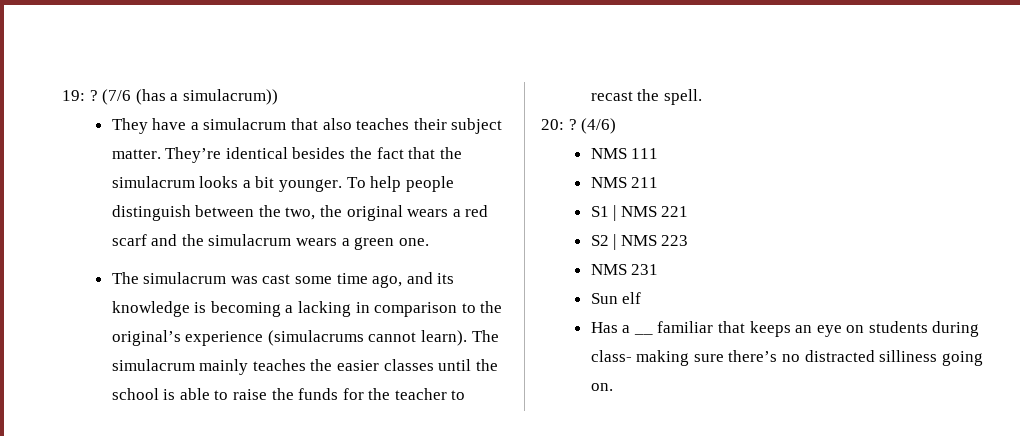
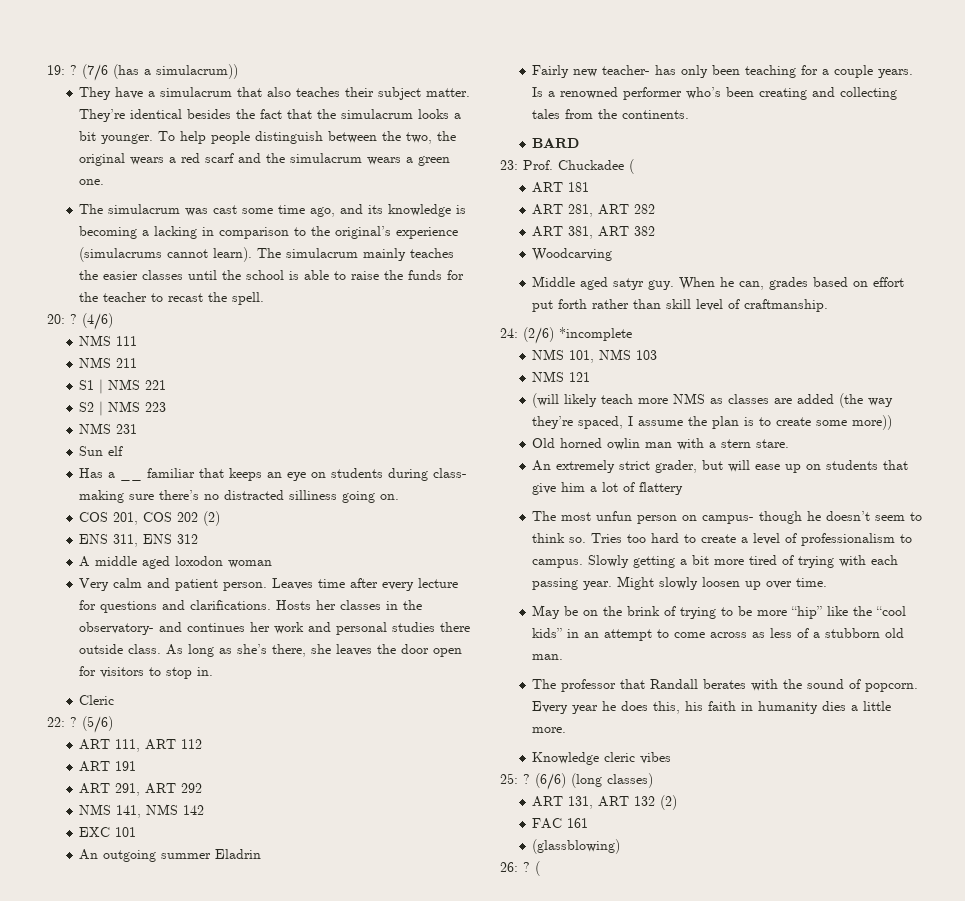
(613, 387) none -> [79,511,221,526] [79,534,199,547] [79,556,273,569] [79,578,459,591] [79,600,423,613] [79,622,471,635] [79,644,463,657] [79,666,214,679] [79,695,115,705] [47,716,113,733] [79,739,203,752] [79,761,137,772] [79,783,203,796] [79,804,205,818] [79,827,137,837] [79,849,262,862] [532,65,914,78] [532,87,898,100] [532,109,690,119] [532,138,580,148] [500,159,634,174] [532,182,590,193] [532,204,656,217] [532,226,656,239] [532,248,613,261] [532,276,905,290] [532,299,829,312] [500,327,632,344] [532,349,658,363] [532,371,591,382] [532,393,894,408] [532,415,893,430] [532,438,790,450] [532,460,909,473] [532,482,684,495] [532,511,923,524] [532,533,913,546] [532,555,899,568] [532,576,828,590] [532,605,907,619] [532,628,905,641] [532,654,564,660] [532,679,919,692] [532,701,892,714] [532,727,567,733] [532,752,672,765] [500,773,653,790] [532,795,678,810] [532,818,589,829] [532,839,621,854] [500,861,540,876] // COS 201, COS 202 (2) // ENS 311, ENS 312 // A middle aged loxodon woman // Very calm and patient person. Leaves time after every lecture for questions and clarifications. Hosts her classes in the observatory- and continues her work and personal studies there outside class. As long as she’s there, she leaves the door open for visitors to stop in. // Cleric // 22: ? (5/6) // ART 111, ART 112 // ART 191 // ART 291, ART 292 // NMS 141, NMS 142 // EXC 101 // An outgoing summer Eladrin // Fairly new teacher- has only been teaching for a couple years. Is a renowned performer who’s been creating and collecting tales from the continents. // BARD // 23: Prof. Chuckadee ( // ART 181 // ART 281, ART 282 // ART 381, ART 382 // Woodcarving // Middle aged satyr guy. When he can, grades based on effort put forth rather than skill level of craftmanship. // 24: (2/6) *incomplete // NMS 101, NMS 103 // NMS 121 // (will likely teach more NMS as classes are added (the way they’re spaced, I assume the plan is to create some more)) // Old horned owlin man with a stern stare. // An extremely strict grader, but will ease up on students that give him a lot of flattery // The most unfun person on campus- though he doesn’t seem to think so. Tries too hard to create a level of professionalism to campus. Slowly getting a bit more tired of trying with each passing year. Might slowly loosen up over time. // May be on the brink of trying to be more “hip” like the “cool kids” in an attempt to come across as less of a stubborn old man. // The professor that Randall berates with the sound of popcorn. Every year he does this, his faith in humanity dies a little more. // Knowledge cleric vibes // 25: ? (6/6) (long classes) // ART 131, ART 132 (2) // FAC 161 // (glassblowing) // 26: ? (

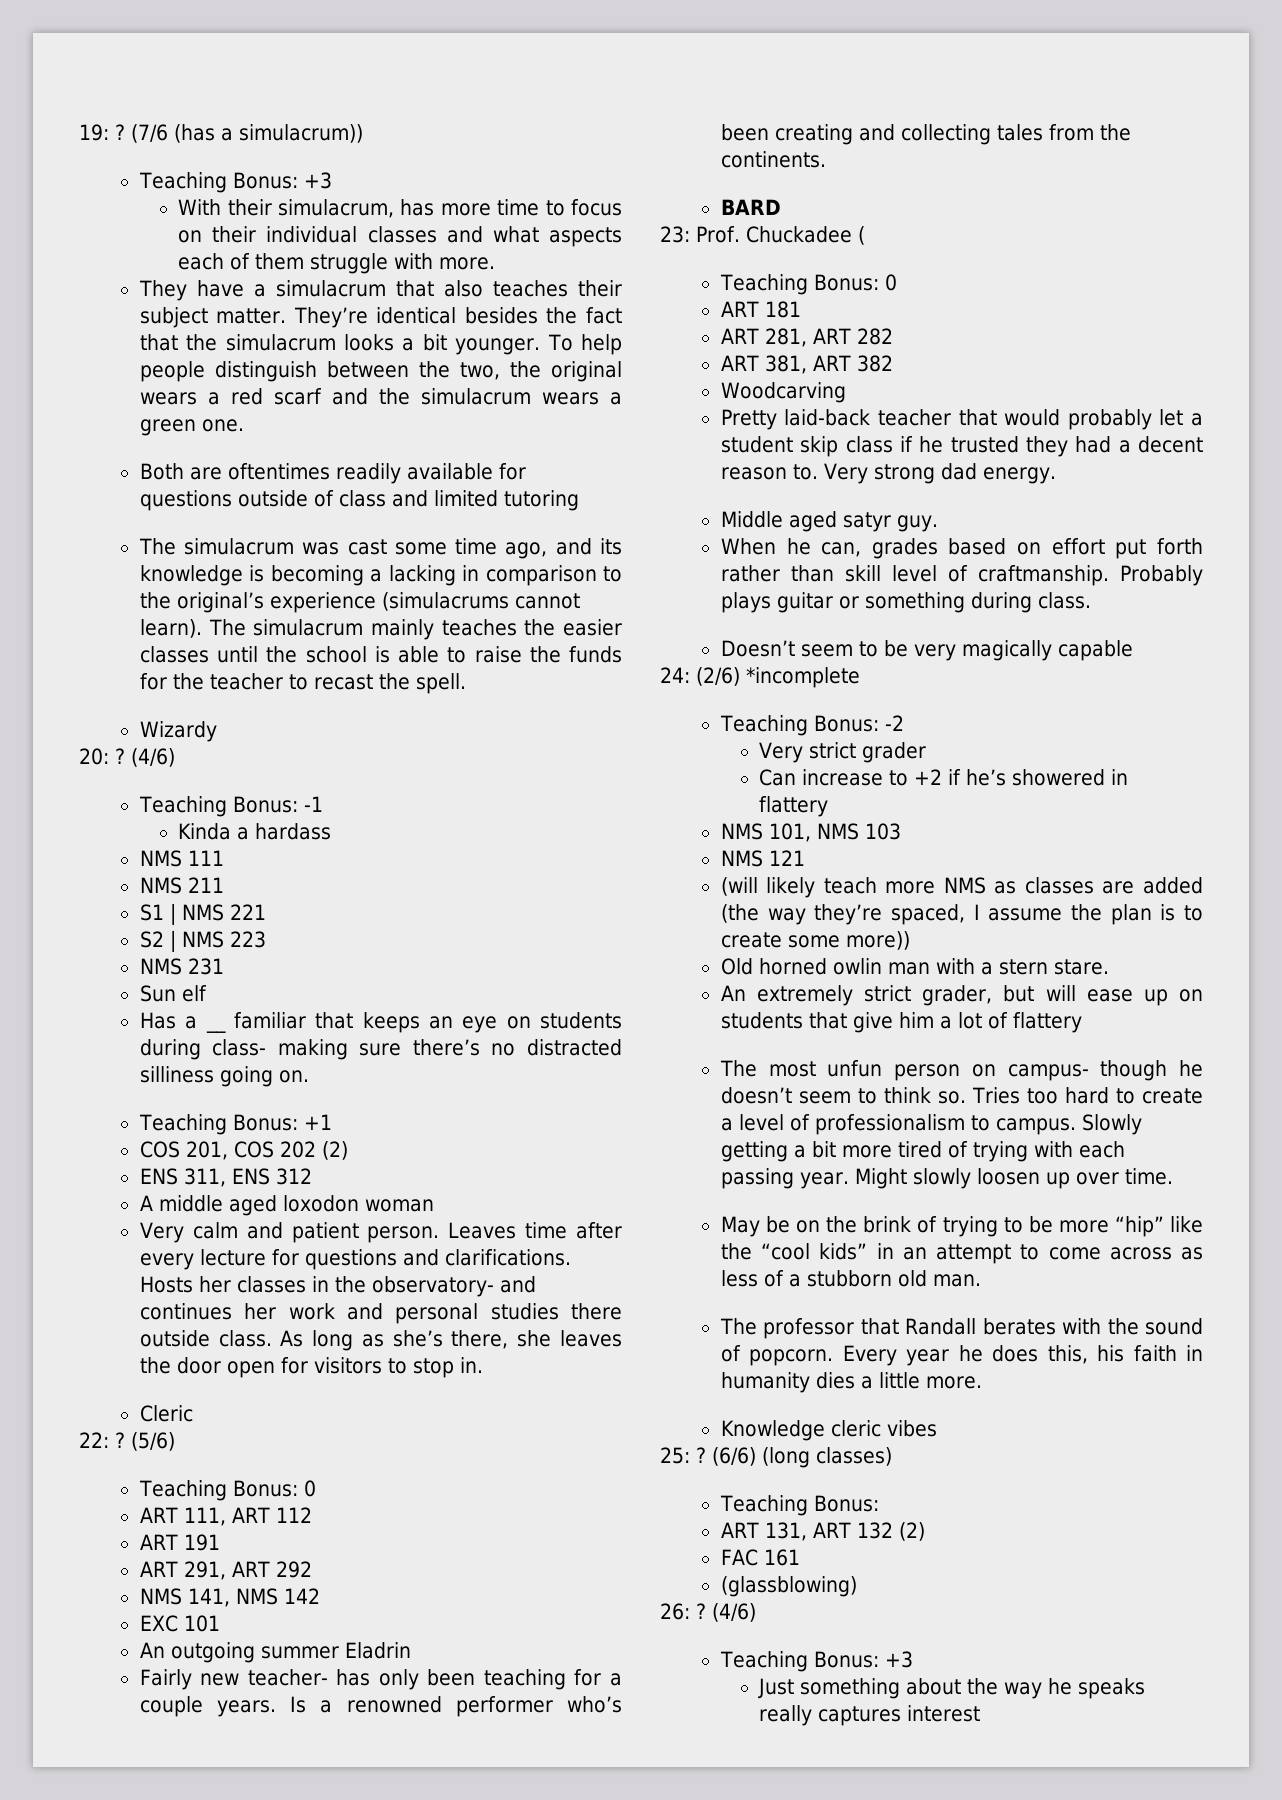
(238, 71) none -> [138,172,332,193] [178,199,622,218] [178,226,622,247] [178,253,496,274] // Teaching Bonus: +3 // With their simulacrum, has more time to focus on their individual classes and what aspects each of them struggle with more.
(105, 182) none -> [139,463,526,484] [139,490,579,511] // Both are oftentimes readily available for questions outside of class and limited tutoring
(265, 298) none -> [139,721,217,742] // Wizardy
(113, 321) none -> [138,796,323,817] [178,823,332,840] // Teaching Bonus: -1 // Kinda a hardass
(400, 497) none -> [138,1114,332,1135] // Teaching Bonus: +1
(113, 724) none -> [138,1480,316,1501] // Teaching Bonus: 0
(634, 166) none -> [719,274,897,295] // Teaching Bonus: 0
(613, 254) none -> [720,409,1203,430] [720,436,1203,457] [720,463,1056,484] // Pretty laid-back teacher that would probably let a student skip class if he trusted they had a decent reason to. Very strong dad energy.
(675, 285) none -> (938, 523) //
[500,327,632,344] // 24: (2/6) *incomplete -> [1120,565,1203,586] [720,592,1091,613] [720,640,1133,661] [660,667,860,688] [719,715,904,736] [759,742,927,763] [759,769,1129,786] [759,796,829,817] Probably plays guitar or something during class. // Doesn’t seem to be very magically capable // 24: (2/6) *incomplete // Teaching Bonus: -2 // Very strict grader // Can increase to +2 if he’s showered in flattery
(653, 780) none -> [719,1495,879,1516] // Teaching Bonus:
[535,861,540,876] ( -> [712,1603,756,1622] [719,1651,913,1672] [758,1678,1146,1699] [759,1705,981,1726] (4/6) // Teaching Bonus: +3 // Just something about the way he speaks really captures interest

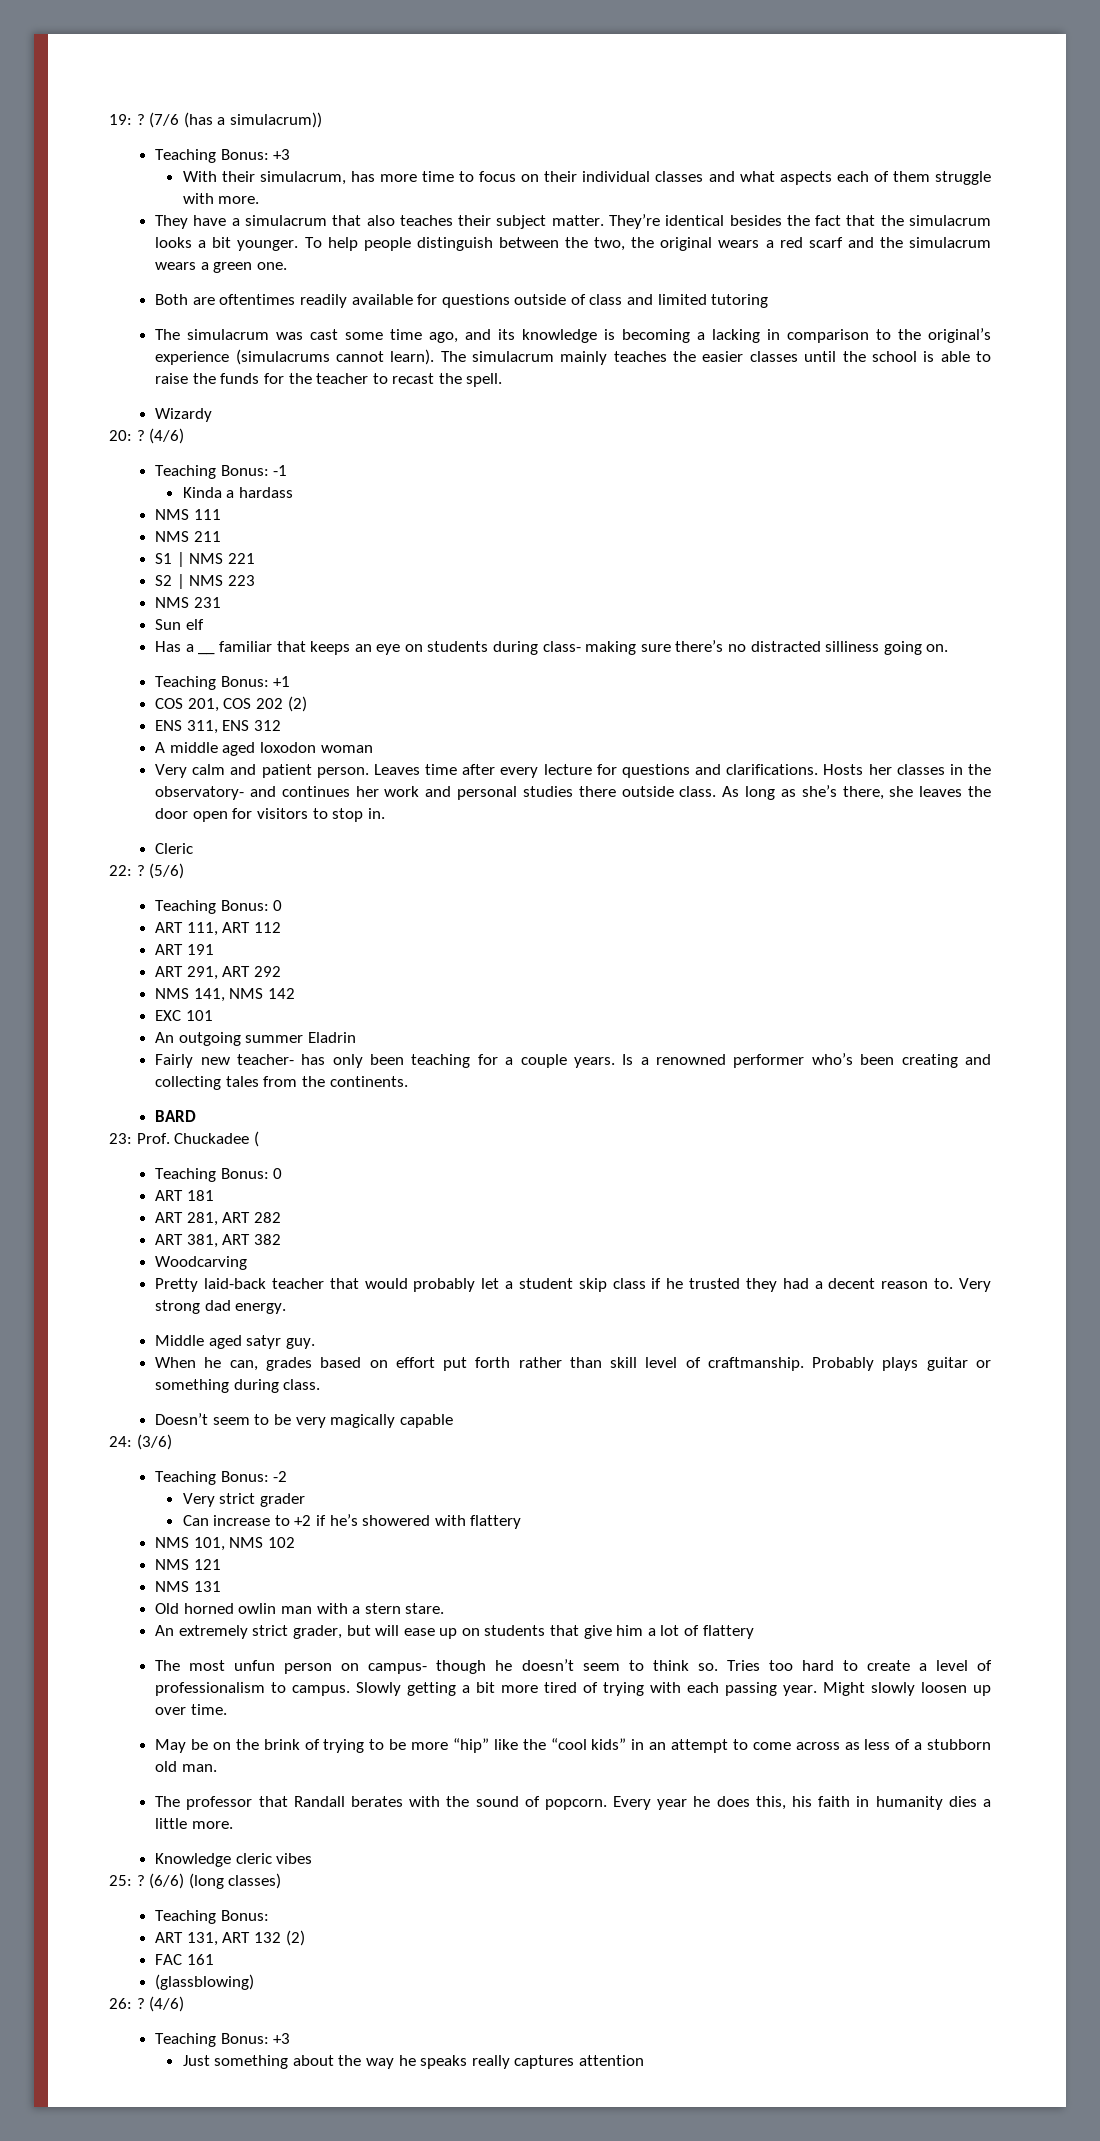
[696,667,860,688] (2/6) *incomplete -> [136,1434,172,1450] (3/6)
[1111,769,1129,785] in -> [434,1515,466,1526] with
[864,823,901,840] 103 -> [267,1537,295,1548] 102
[720,877,1203,898] [720,904,1204,925] [720,931,910,950] (will likely teach more NMS as classes are added (the way they’re spaced, I assume the plan is to create some more)) -> [155,1581,221,1592] NMS 131
[907,1705,981,1722] interest -> [578,2055,644,2066] attention

